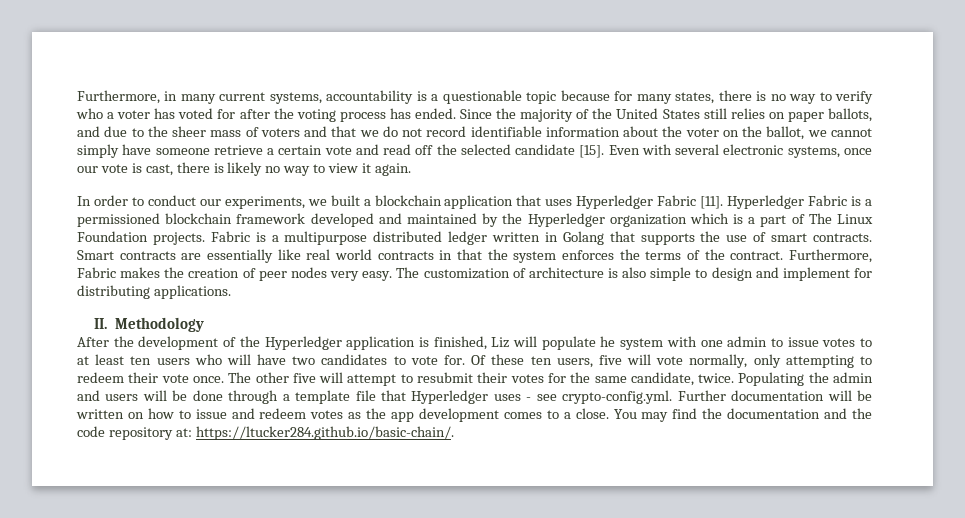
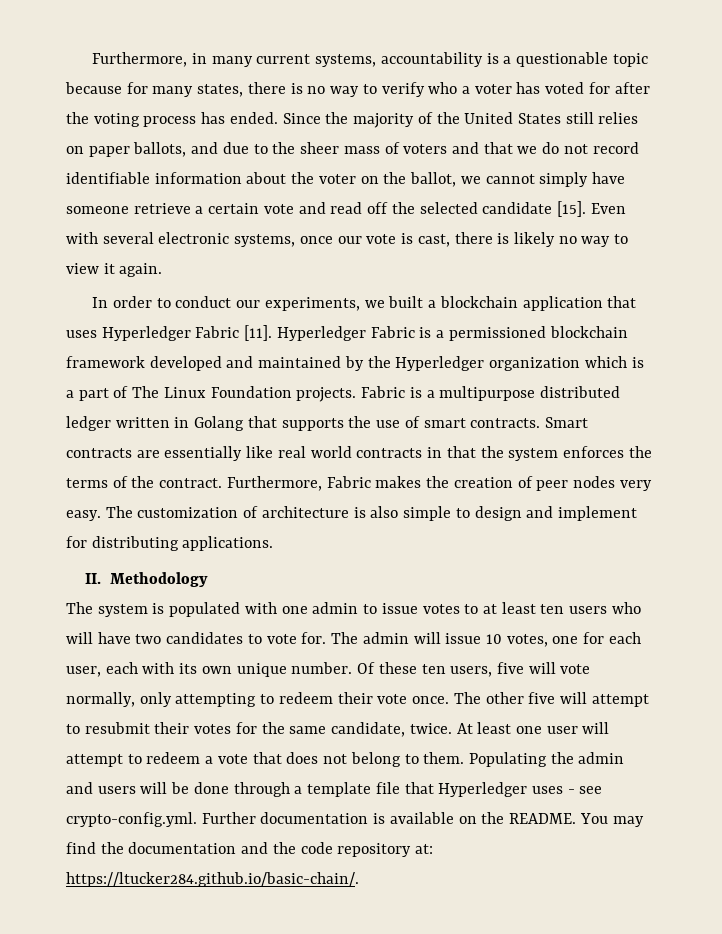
[77,336,664,350] After the development of the Hyperledger application is finished, Liz will populate he system -> [66,602,241,617] The system is populated
(466, 360) none -> [331,632,641,647] [66,662,353,677] The admin will issue 10 votes, one for each user, each with its own unique number.
(735, 378) none -> [456,722,610,734] [66,752,465,767] At least one user will attempt to redeem a vote that does not belong to them.
[827,390,873,401] [76,408,609,422] will be written on how to issue and redeem votes as the app development comes to a close. -> [373,812,577,824] is available on the README.

